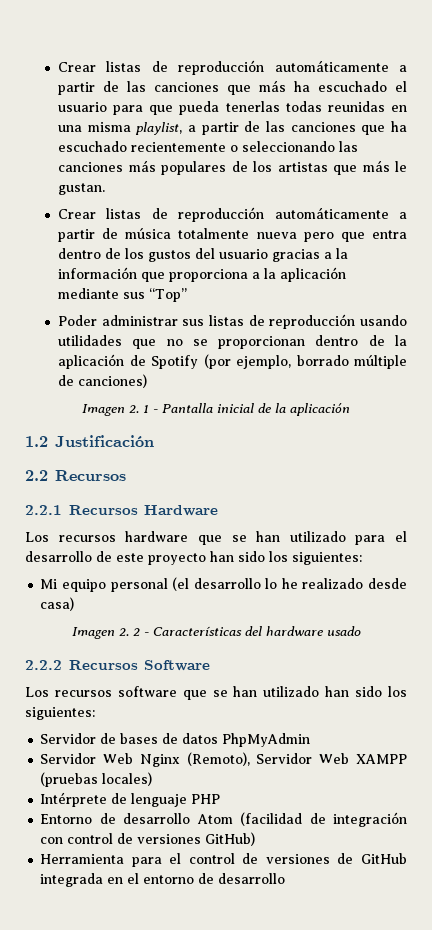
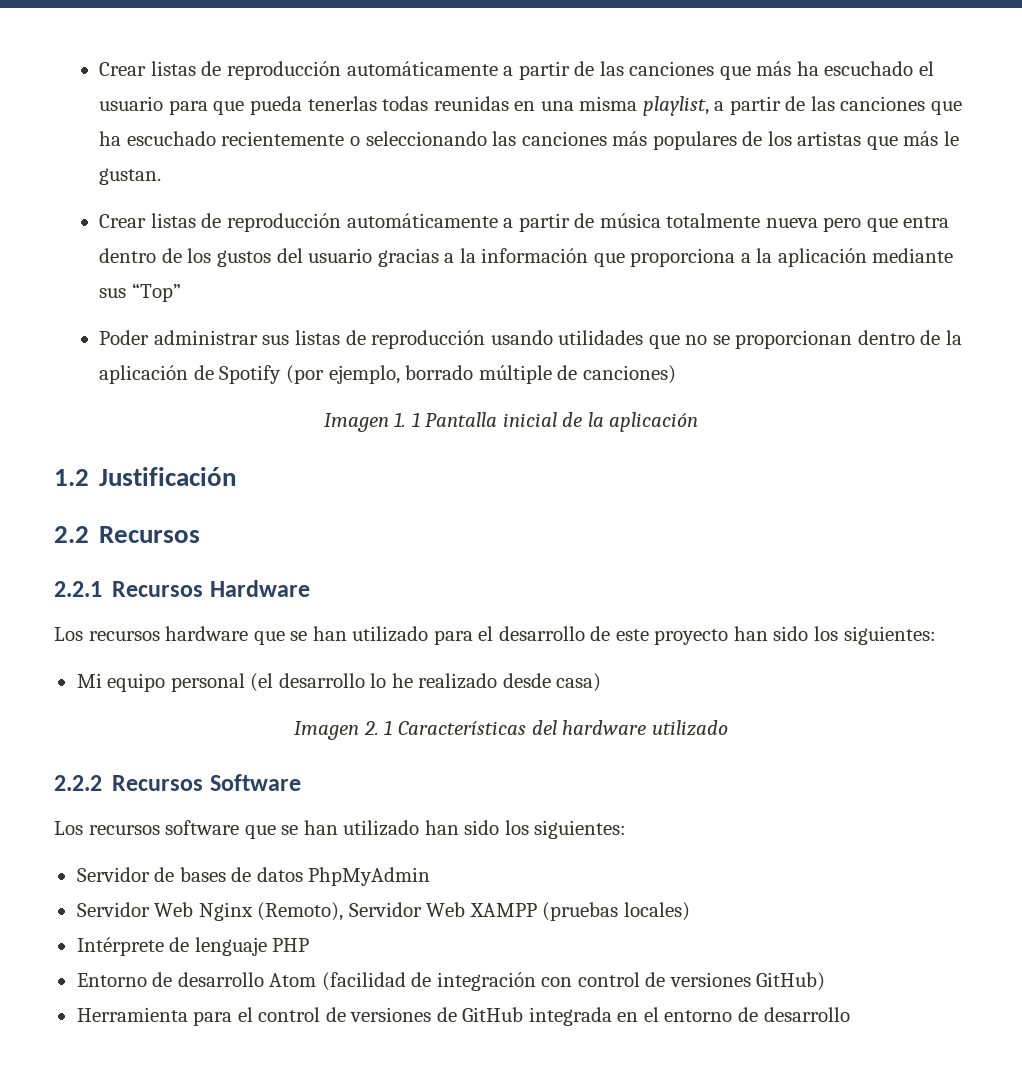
[129,405,158,413] 2. 1 - -> [394,412,420,427] 1. 1
[132,628,149,636] 2 - -> [384,720,393,735] 1
[326,626,361,636] usado -> [651,720,728,736] utilizado

